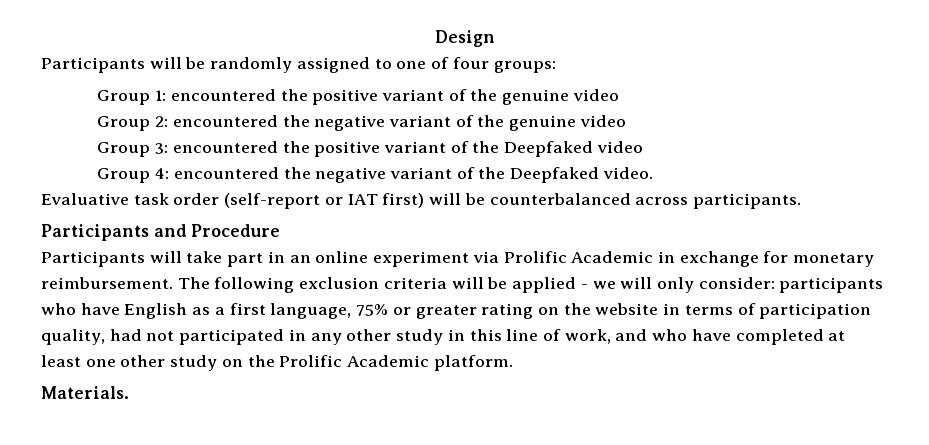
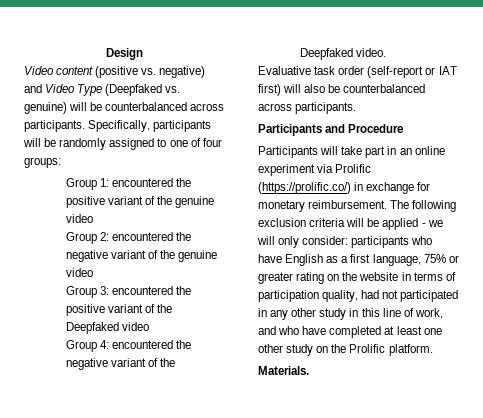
[41,57,145,73] Participants -> [24,66,206,78] [24,84,181,96] [24,102,225,114] [24,120,212,132] Video content (positive vs. negative) and Video Type (Deepfaked vs. genuine) will be counterbalanced across participants. Specifically, participants
(462, 199) none -> [304,84,326,93] also
[571,251,654,263] Academic -> [258,182,351,194] (https://prolific.co/)
[347,355,430,367] Academic -> (386, 348) none

